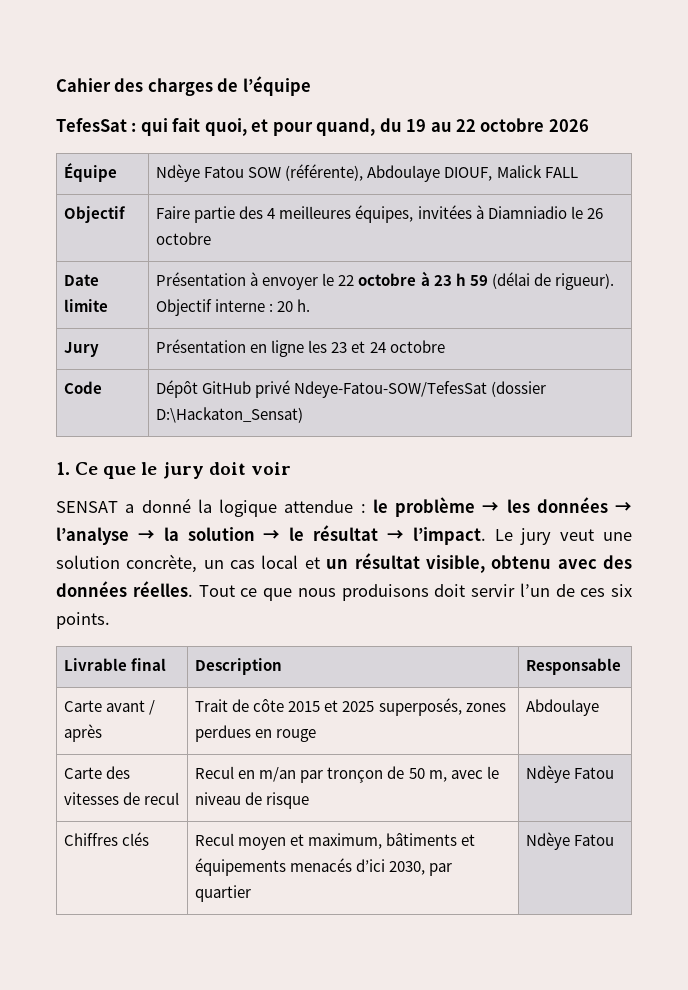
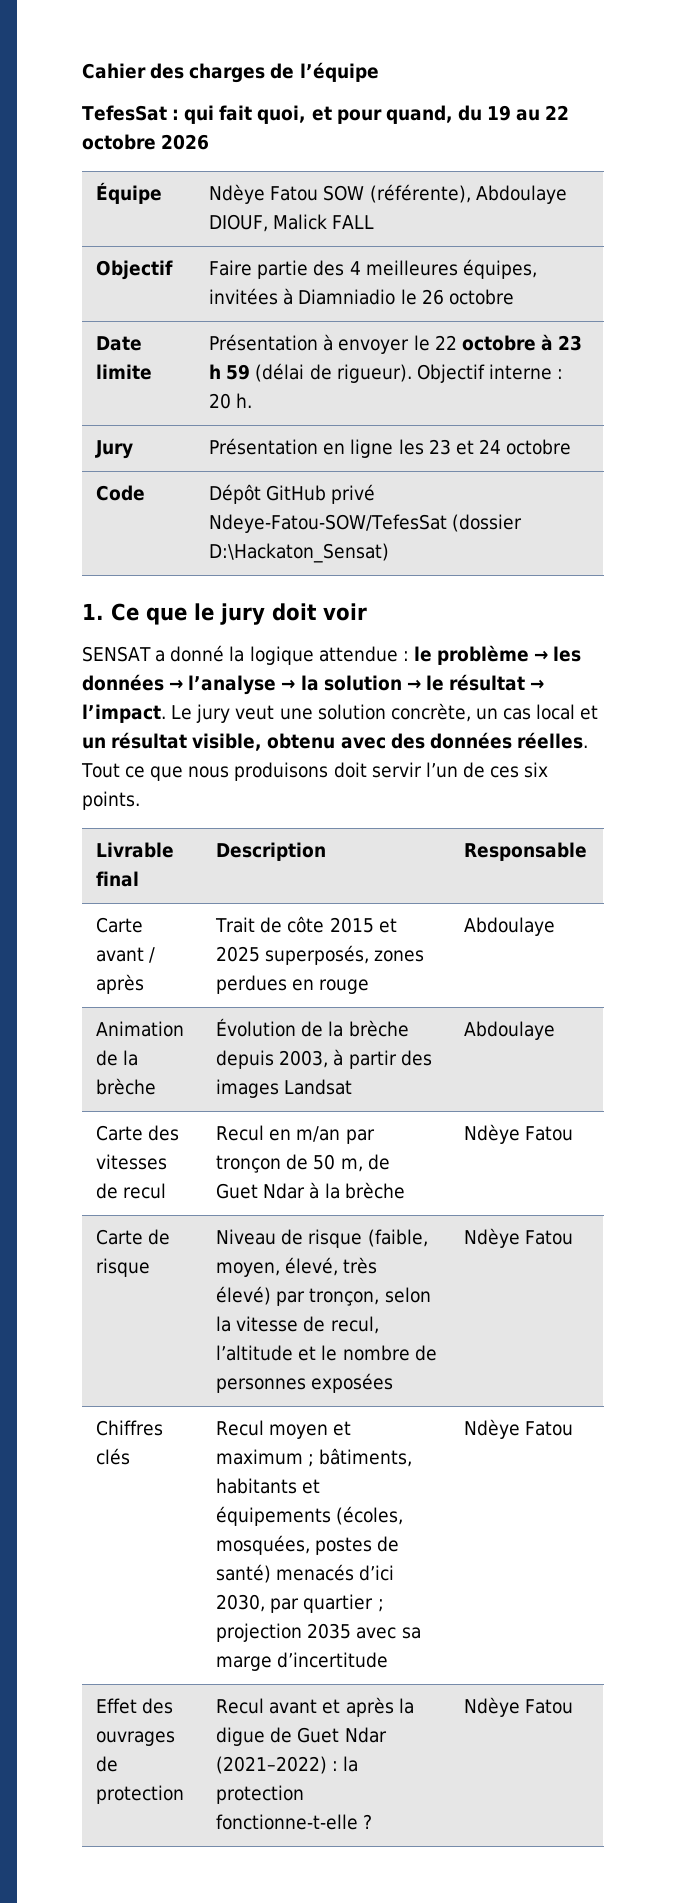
(600, 707) none -> [96,1021,185,1037] [96,1050,139,1066] [96,1078,157,1095] [216,1018,409,1037] [216,1049,432,1069] [216,1079,353,1098] [464,1021,556,1040] // Animation de la brèche | Évolution de la brèche depuis 2003, à partir des images Landsat | Abdoulaye
[450,766,499,779] [195,792,310,809] avec le niveau de risque -> [367,1154,390,1170] [216,1182,405,1199] [464,1124,574,1144] [96,1229,171,1245] [96,1258,151,1277] [216,1229,428,1248] [216,1257,378,1277] [216,1286,431,1306] [216,1316,379,1334] [216,1345,437,1361] [216,1373,394,1393] de Guet Ndar à la brèche | Ndèye Fatou // Carte de risque | Niveau de risque (faible, moyen, élevé, très élevé) par tronçon, selon la vitesse de recul, l’altitude et le nombre de personnes exposées
[308,833,476,849] [195,858,287,876] maximum, bâtiments et équipements -> [216,1448,413,1467] [216,1478,321,1494] [216,1506,404,1526] [216,1535,400,1555] [216,1564,272,1583] maximum ; bâtiments, habitants et équipements (écoles, mosquées, postes de santé)
(252, 893) none -> [377,1599,384,1612] [216,1623,421,1642] [216,1652,389,1671] [464,1419,574,1439] [96,1698,174,1714] [96,1731,176,1746] [96,1756,119,1772] [96,1785,185,1804] [216,1697,414,1717] [216,1727,387,1746] [216,1756,359,1774] [216,1785,305,1804] [216,1814,373,1830] ; projection 2035 avec sa marge d’incertitude | Ndèye Fatou // Effet des ouvrages de protection | Recul avant et après la digue de Guet Ndar (2021–2022) : la protection fonctionne-t-elle ?

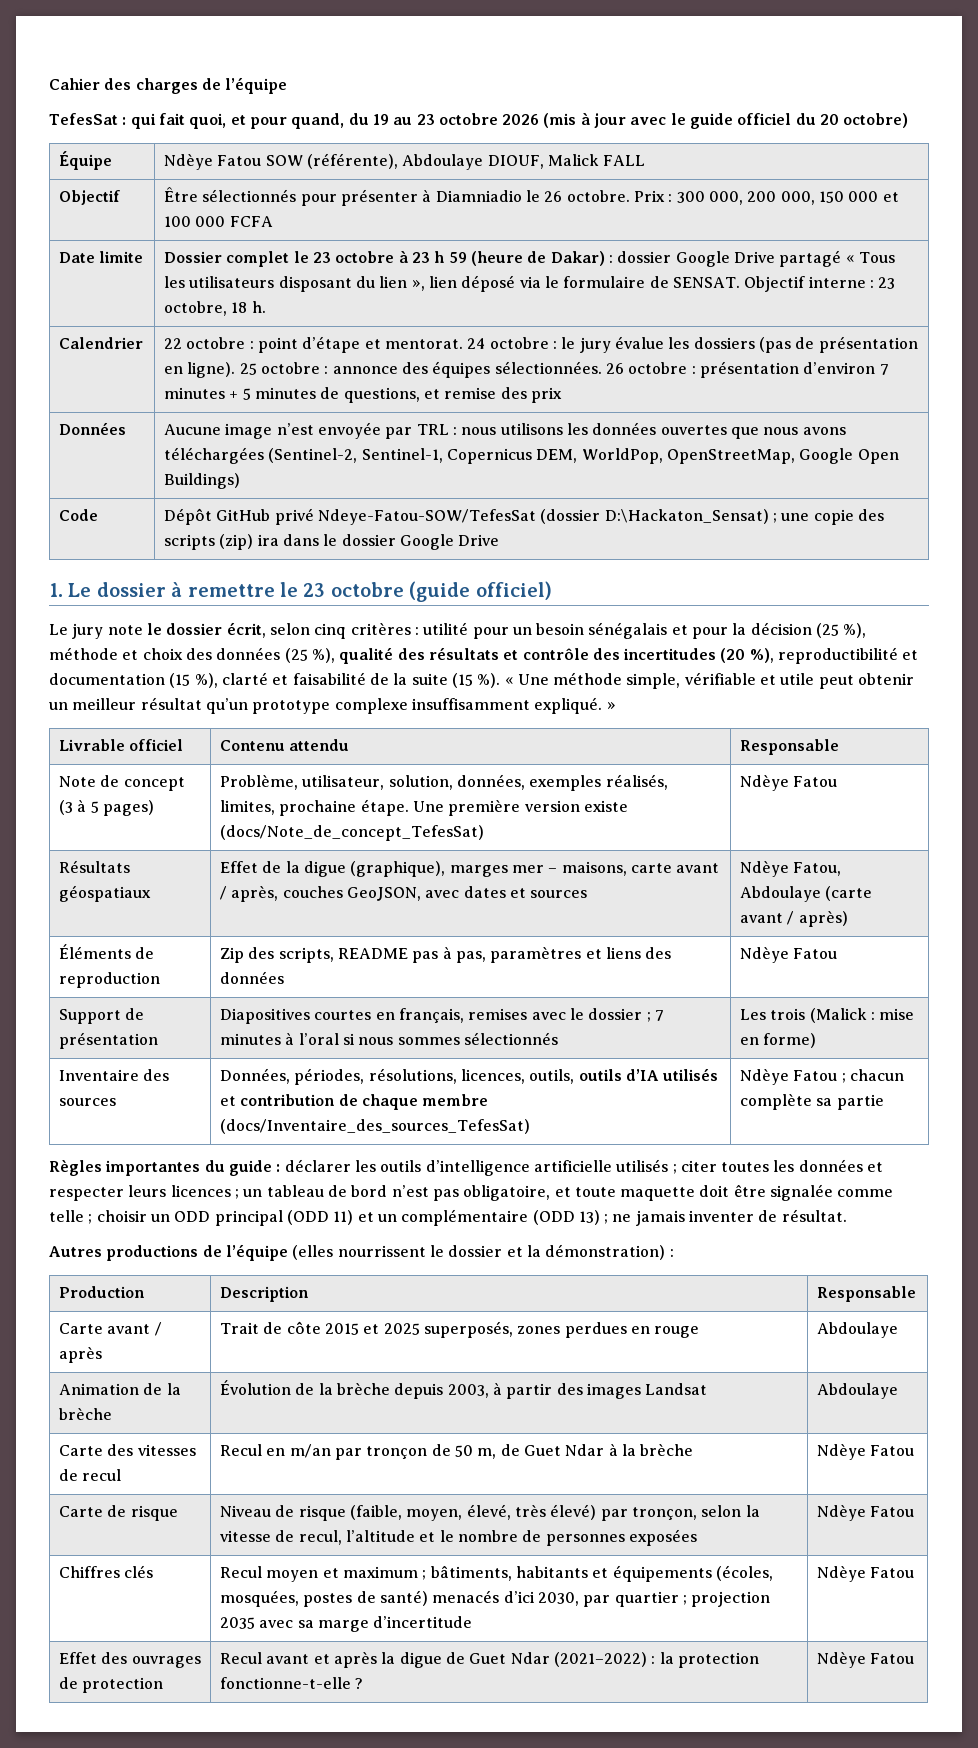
[545,105,570,120] 22 -> [416,114,435,125] 23
(210, 142) none -> [543,113,909,129] (mis à jour avec le guide officiel du 20 octobre)
[209,259,537,279] [209,288,514,305] [96,336,143,351] [96,364,153,380] [209,334,457,354] Faire partie des 4 meilleures équipes, invitées à Diamniadio le 26 octobre // Date limite | Présentation à envoyer le 22 -> [164,187,899,206] [164,216,273,227] [59,251,144,263] [164,251,332,267] Être sélectionnés pour présenter à Diamniadio le 26 octobre. Prix : 300 000, 200 000, 150 000 et 100 000 FCFA // Date limite | Dossier complet le 23
[255,363,564,383] [209,393,253,409] [95,440,134,459] [209,438,572,458] (délai de rigueur). Objectif interne : 20 h. // Jury | Présentation en ligne les 23 et 24 octobre -> [470,250,895,267] [164,275,896,292] [164,301,266,316] [59,337,144,349] [164,336,918,353] [164,361,889,378] [164,387,562,403] [59,422,127,435] [164,422,846,439] [164,447,899,464] [164,473,241,489] (heure de Dakar) : dossier Google Drive partagé « Tous les utilisateurs disposant du lien », lien déposé via le formulaire de SENSAT. Objectif interne : 23 octobre, 18 h. // Calendrier | 22 octobre : point d’étape et mentorat. 24 octobre : le jury évalue les dossiers (pas de présentation en ligne). 25 octobre : annonce des équipes sélectionnées. 26 octobre : présentation d’environ 7 minutes + 5 minutes de questions, et remise des prix // Données | Aucune image n’est envoyée par TRL : nous utilisons les données ouvertes que nous avons téléchargées (Sentinel-2, Sentinel-1, Copernicus DEM, WorldPop, OpenStreetMap, Google Open Buildings)
[82,603,367,625] [82,645,582,665] [82,674,545,695] [82,703,599,723] [82,732,588,751] [81,762,549,781] [82,791,140,810] [96,842,175,858] [96,871,140,887] // 1. Ce que le jury doit voir // SENSAT a donné la logique attendue : le problème → les données → l’analyse → la solution → le résultat → l’impact. Le jury veut une solution concrète, un cas local et un résultat visible, obtenu avec des données réelles. Tout ce que nous produisons doit servir l’un de ces six points. // Livrable final -> [772,509,884,525] [164,534,500,550] [49,581,552,602] [49,622,867,639] [49,647,919,664] [49,672,915,689] [49,697,616,714] [59,739,184,751] [220,739,350,751] [740,739,840,755] [59,775,185,791] [59,799,155,816] [220,774,668,791] [220,799,628,816] [220,825,485,841] [740,775,838,791] [59,860,131,873] [59,885,152,902] [220,861,720,877] [220,886,588,902] [740,861,842,877] [740,886,873,902] [740,911,848,927] [59,944,155,959] [59,972,161,988] [220,946,672,963] [220,971,285,984] [740,947,838,963] [59,1008,145,1024] [59,1032,159,1049] [220,1008,664,1024] [220,1032,558,1045] [740,1008,915,1023] [740,1033,817,1048] [59,1069,170,1081] [59,1098,117,1106] [220,1068,719,1085] [220,1094,489,1110] [220,1119,531,1134] [740,1069,905,1085] [740,1094,884,1110] [49,1159,884,1176] [49,1184,894,1201] [49,1209,847,1226] [49,1244,674,1261] [59,1286,146,1298] ; une copie des scripts (zip) ira dans le dossier Google Drive // 1. Le dossier à remettre le 23 octobre (guide officiel) // Le jury note le dossier écrit, selon cinq critères : utilité pour un besoin sénégalais et pour la décision (25 %), méthode et choix des données (25 %), qualité des résultats et contrôle des incertitudes (20 %), reproductibilité et documentation (15 %), clarté et faisabilité de la suite (15 %). « Une méthode simple, vérifiable et utile peut obtenir un meilleur résultat qu’un prototype complexe insuffisamment expliqué. » // Livrable officiel | Contenu attendu | Responsable // Note de concept (3 à 5 pages) | Problème, utilisateur, solution, données, exemples réalisés, limites, prochaine étape. Une première version existe (docs/Note_de_concept_TefesSat) | Ndèye Fatou // Résultats géospatiaux | Effet de la digue (graphique), marges mer – maisons, carte avant / après, couches GeoJSON, avec dates et sources | Ndèye Fatou, Abdoulaye (carte avant / après) // Éléments de reproduction | Zip des scripts, README pas à pas, paramètres et liens des données | Ndèye Fatou // Support de présentation | Diapositives courtes en français, remises avec le dossier ; 7 minutes à l’oral si nous sommes sélectionnés | Les trois (Malick : mise en forme) // Inventaire des sources | Données, périodes, résolutions, licences, outils, outils d’IA utilisés et contribution de chaque membre (docs/Inventaire_des_sources_TefesSat) | Ndèye Fatou ; chacun complète sa partie // Règles importantes du guide : déclarer les outils d’intelligence artificielle utilisés ; citer toutes les données et respecter leurs licences ; un tableau de bord n’est pas obligatoire, et toute maquette doit être signalée comme telle ; choisir un ODD principal (ODD 11) et un complémentaire (ODD 13) ; ne jamais inventer de résultat. // Autres productions de l’équipe (elles nourrissent le dossier et la démonstration) : // Production

